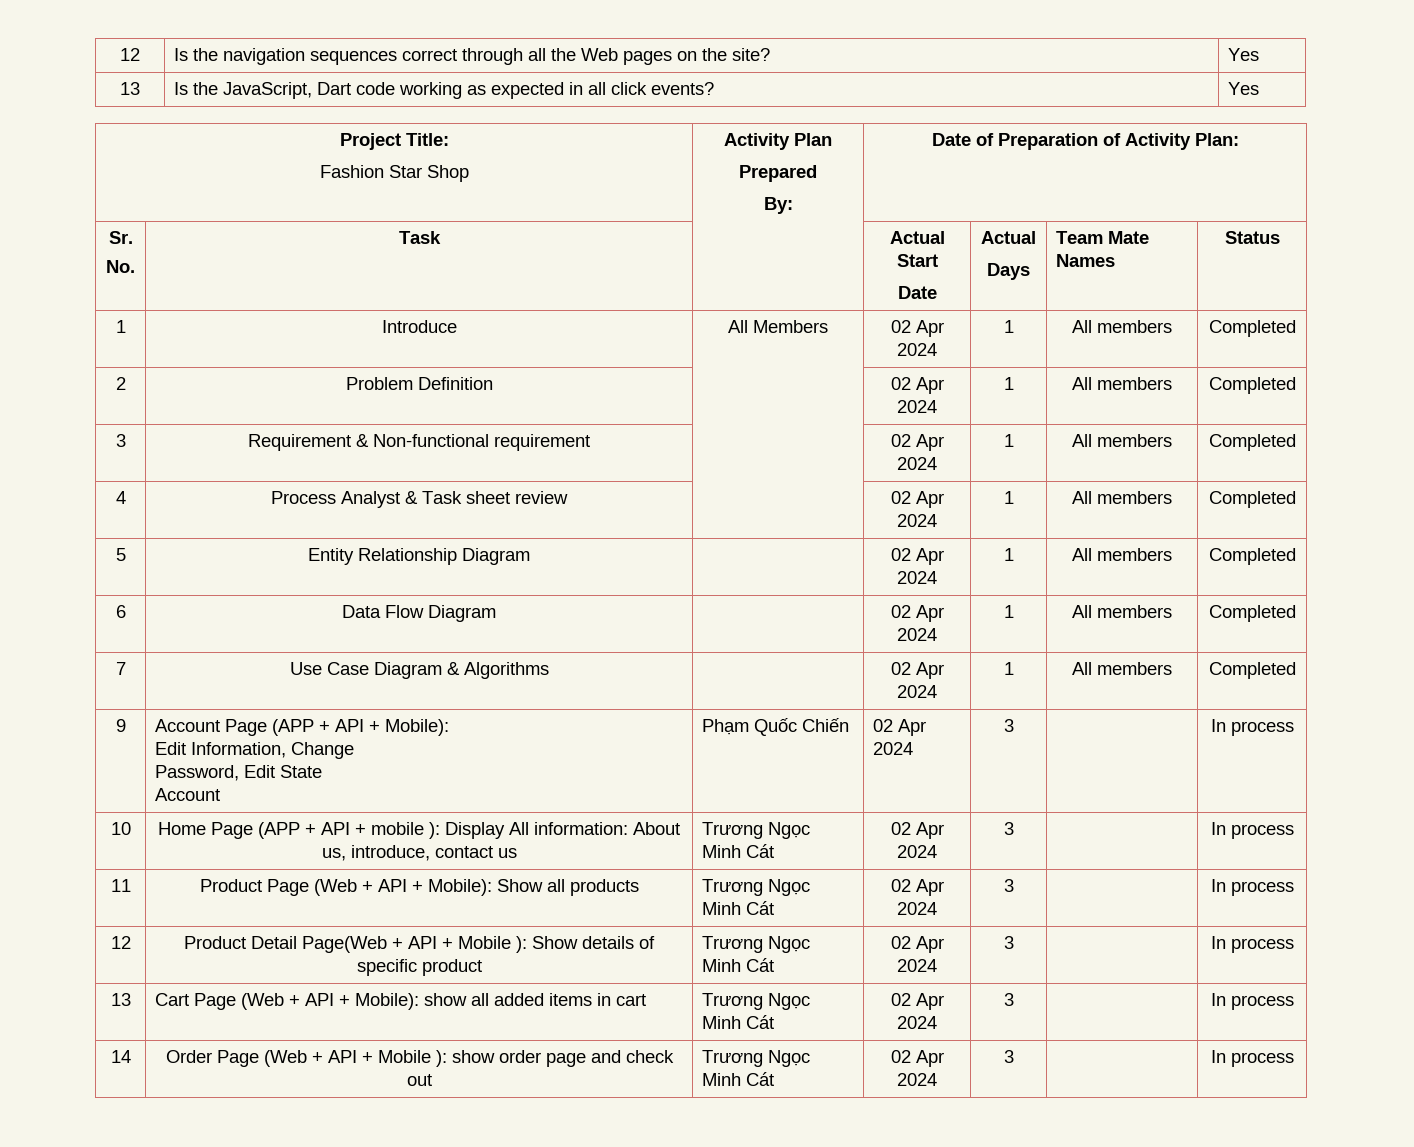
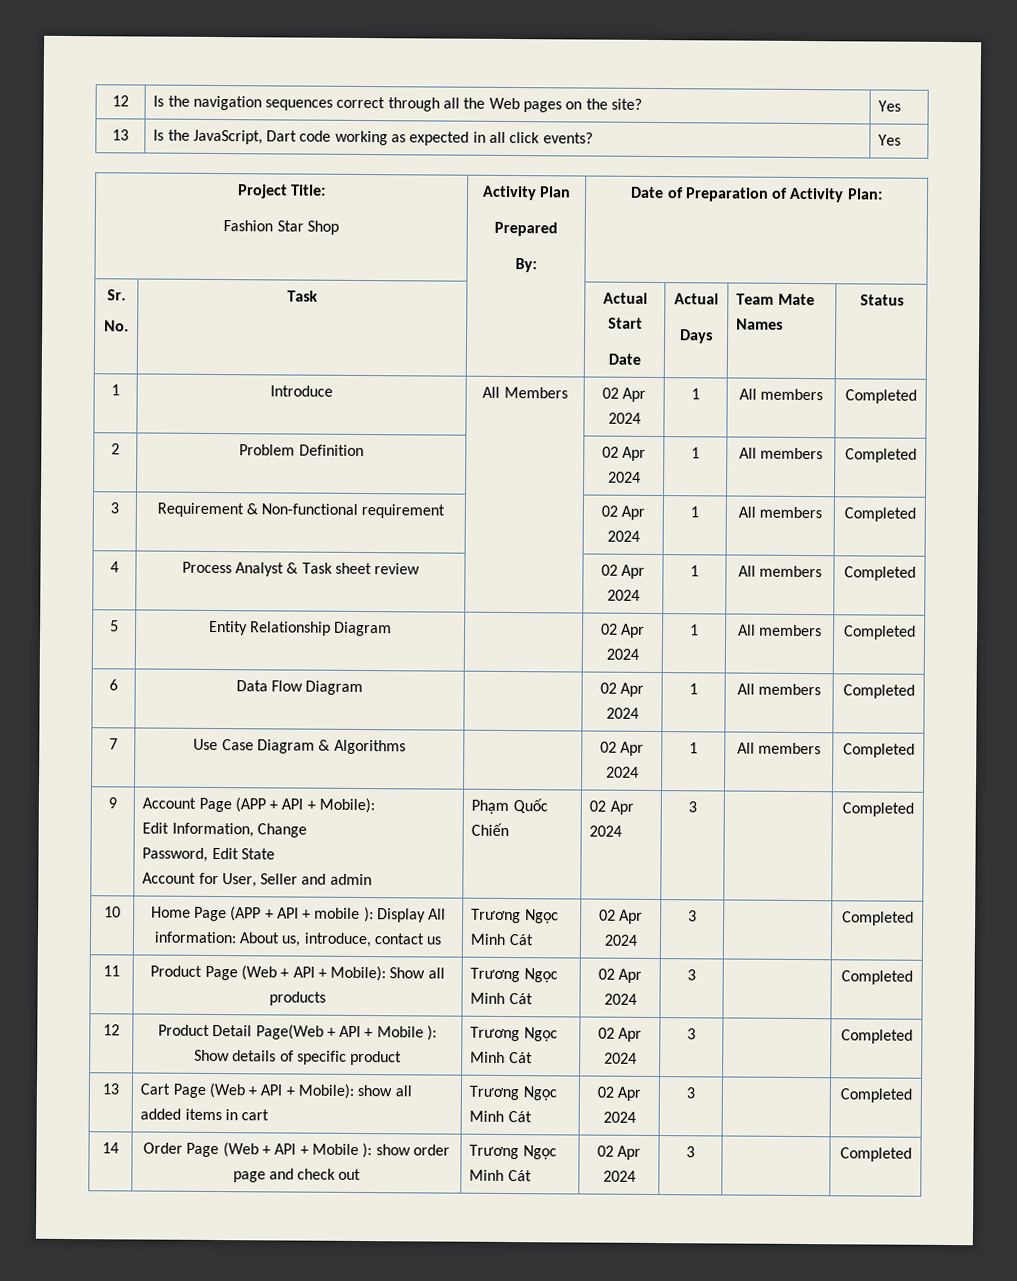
(221, 794) none -> [198,872,372,888] for User, Seller and admin
[1210,719,1294,736] In process -> [841,802,914,817] Completed
[1210,822,1294,839] In process -> [841,911,914,926] Completed
[1210,879,1294,896] In process -> [840,970,913,985] Completed
[1210,936,1294,953] In process -> [840,1029,913,1044] Completed
[1210,993,1294,1010] In process -> [839,1088,912,1103] Completed
[1210,1050,1294,1067] In process -> [839,1147,912,1162] Completed

